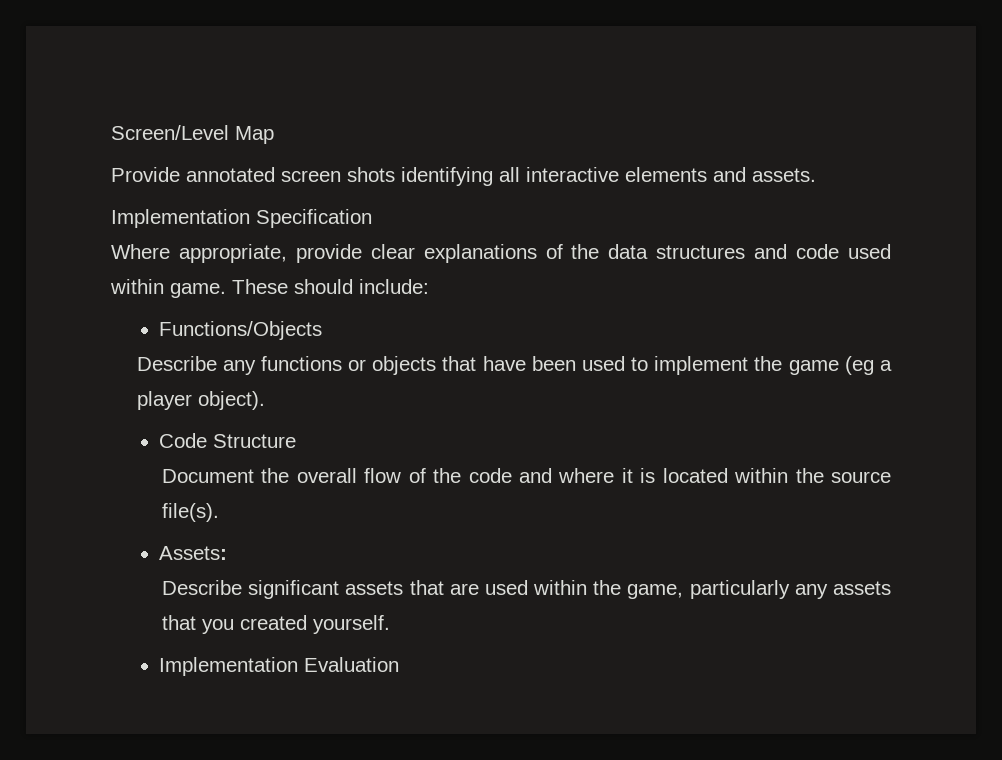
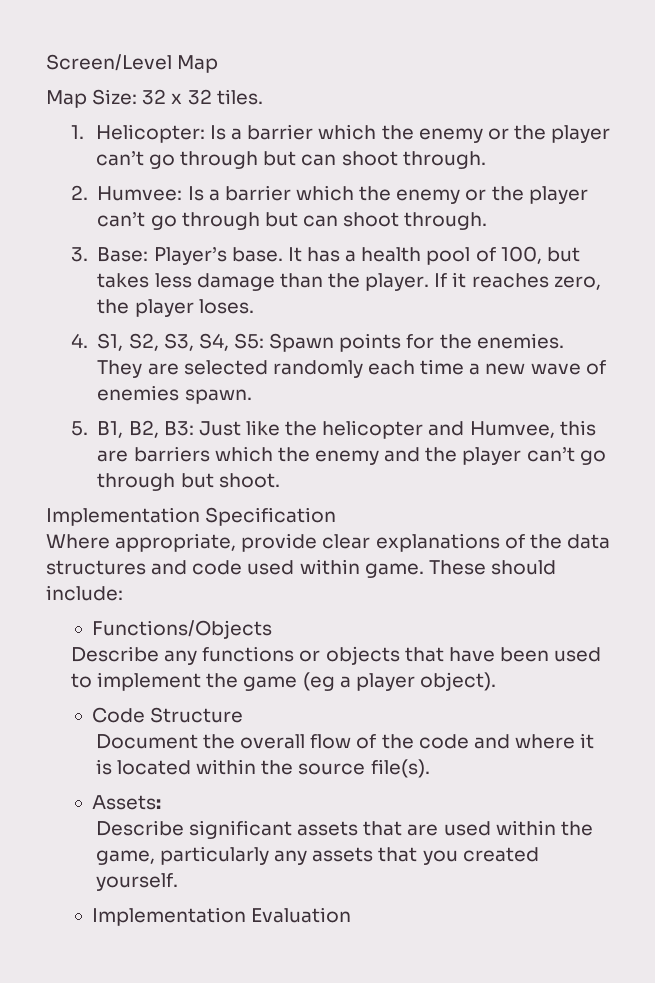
[111,167,816,186] Provide annotated screen shots identifying all interactive elements and assets. -> [46,89,263,108] [70,124,611,143] [95,150,486,169] [70,185,588,204] [97,211,488,230] [70,246,580,265] [97,272,601,291] [97,299,254,317] [70,333,564,352] [97,359,606,378] [97,385,252,404] [70,420,596,439] [97,446,606,465] [97,473,280,491] Map Size: 32 x 32 tiles. // 1. Helicopter: Is a barrier which the enemy or the player can’t go through but can shoot through. // 2. Humvee: Is a barrier which the enemy or the player can’t go through but can shoot through. // 3. Base: Player’s base. It has a health pool of 100, but takes less damage than the player. If it reaches zero, the player loses. // 4. S1, S2, S3, S4, S5: Spawn points for the enemies. They are selected randomly each time a new wave of enemies spawn. // 5. B1, B2, B3: Just like the helicopter and Humvee, this are barriers which the enemy and the player can’t go through but shoot.

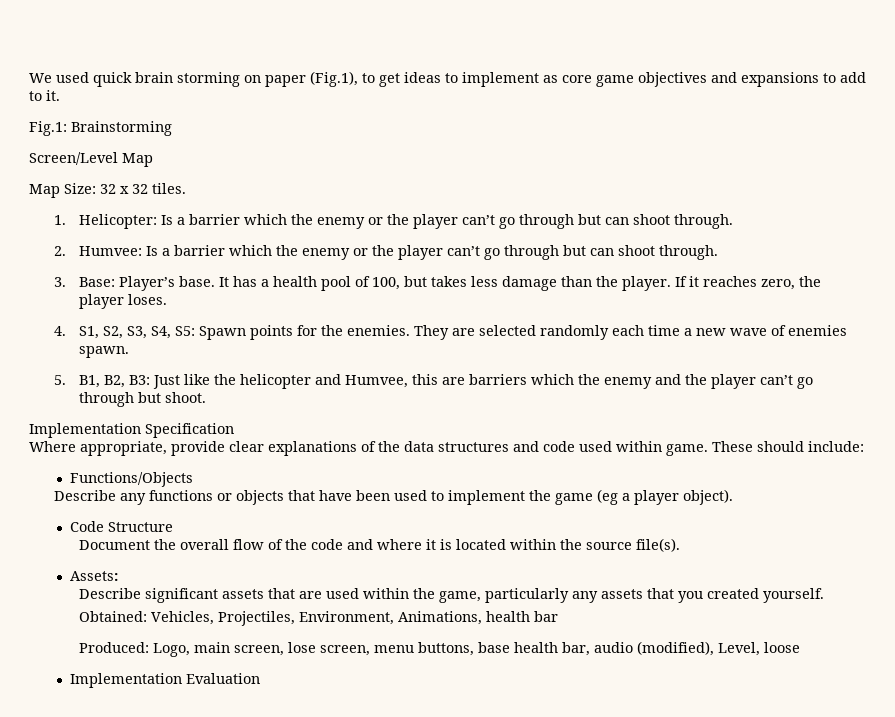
(46, 62) none -> [29,71,866,87] [29,90,60,101] [29,121,172,136] We used quick brain storming on paper (Fig.1), to get ideas to implement as core game objectives and expansions to add to it. // Fig.1: Brainstorming //
(178, 882) none -> [79,611,559,626] [79,641,801,657] // Obtained: Vehicles, Projectiles, Environment, Animations, health bar // Produced: Logo, main screen, lose screen, menu buttons, base health bar, audio (modified), Level, loose

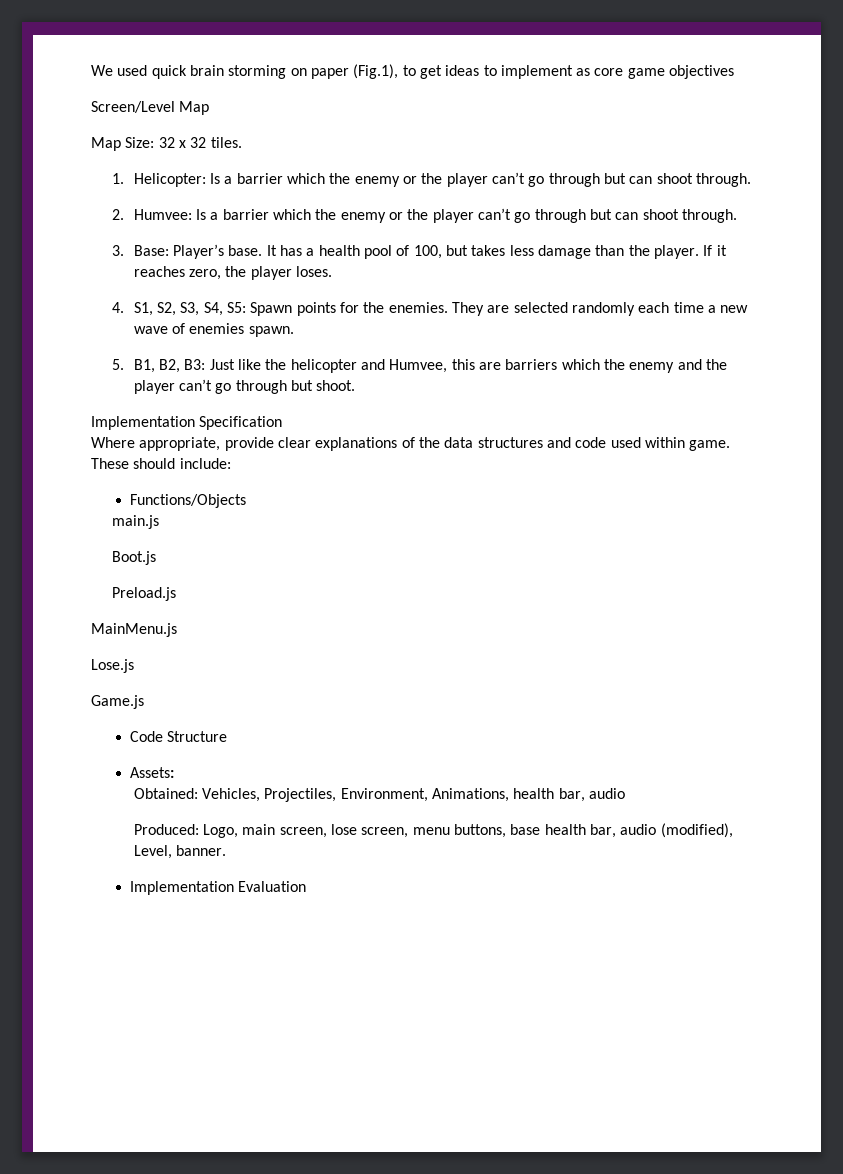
[711,72,866,87] [29,90,60,101] [29,121,172,136] and expansions to add to it. // Fig.1: Brainstorming -> (735, 72) none
[54,489,734,505] [70,521,174,532] [79,538,681,552] [70,571,119,581] [79,588,825,603] Describe any functions or objects that have been used to implement the game (eg a player object). // Code Structure // Document the overall flow of the code and where it is located within the source file(s). // Assets: // Describe significant assets that are used within the game, particularly any assets that you created yourself. -> [112,515,160,529] [112,551,157,565] [112,587,177,601] [91,623,177,637] [91,659,134,673] [91,695,144,709] [130,731,228,742] [130,767,175,778] main.js // Boot.js // Preload.js // MainMenu.js // Lose.js // Game.js // Code Structure // Assets:
[534,611,559,622] bar -> [558,788,626,802] bar, audio
[764,642,801,653] loose -> [176,845,227,856] banner.

